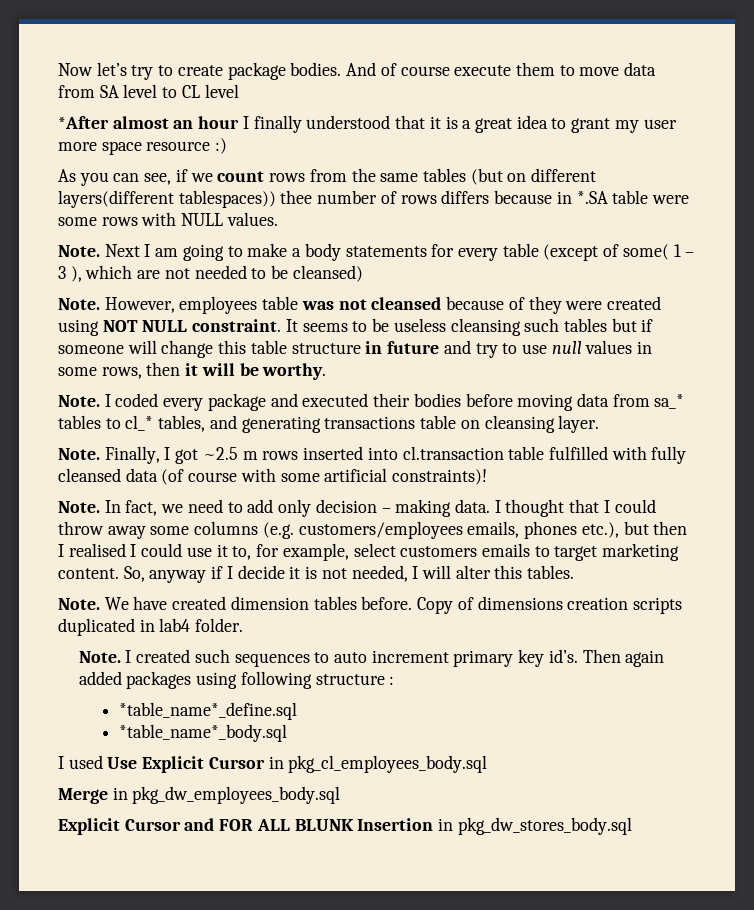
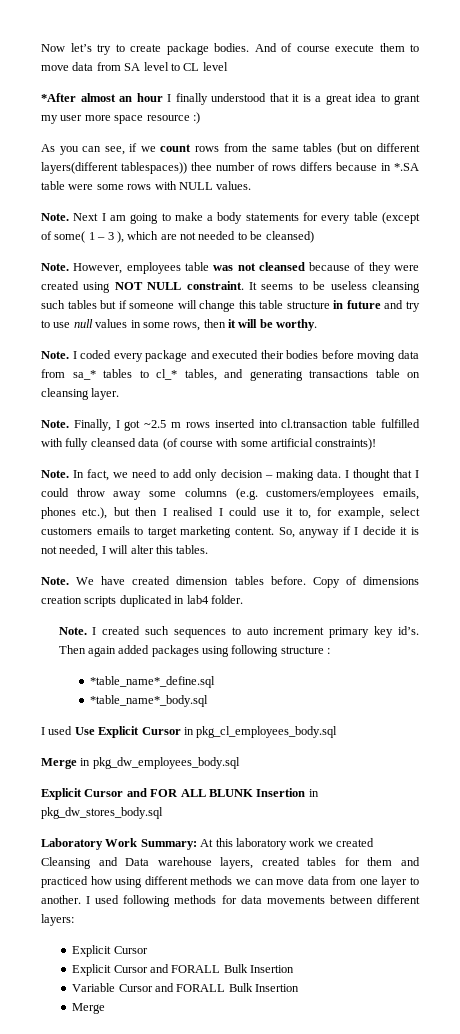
(632, 826) none -> [41,838,374,850] [41,857,420,869] [41,876,419,888] [41,895,420,907] [41,914,74,926] [72,945,148,957] [72,964,295,976] [72,983,300,992] [72,1003,106,1014] // Laboratory Work Summary: At this laboratory work we created Cleansing and Data warehouse layers, created tables for them and practiced how using different methods we can move data from one layer to another. I used following methods for data movements between different layers: // Explicit Cursor // Explicit Cursor and FORALL Bulk Insertion // Variable Cursor and FORALL Bulk Insertion // Merge

